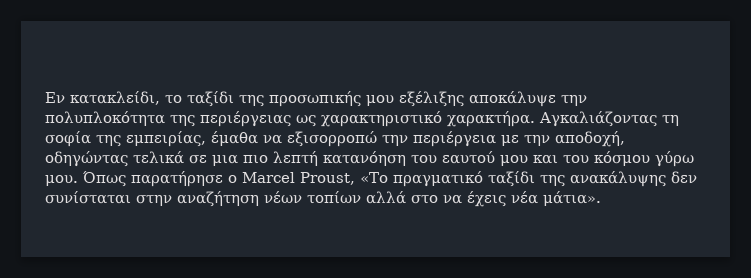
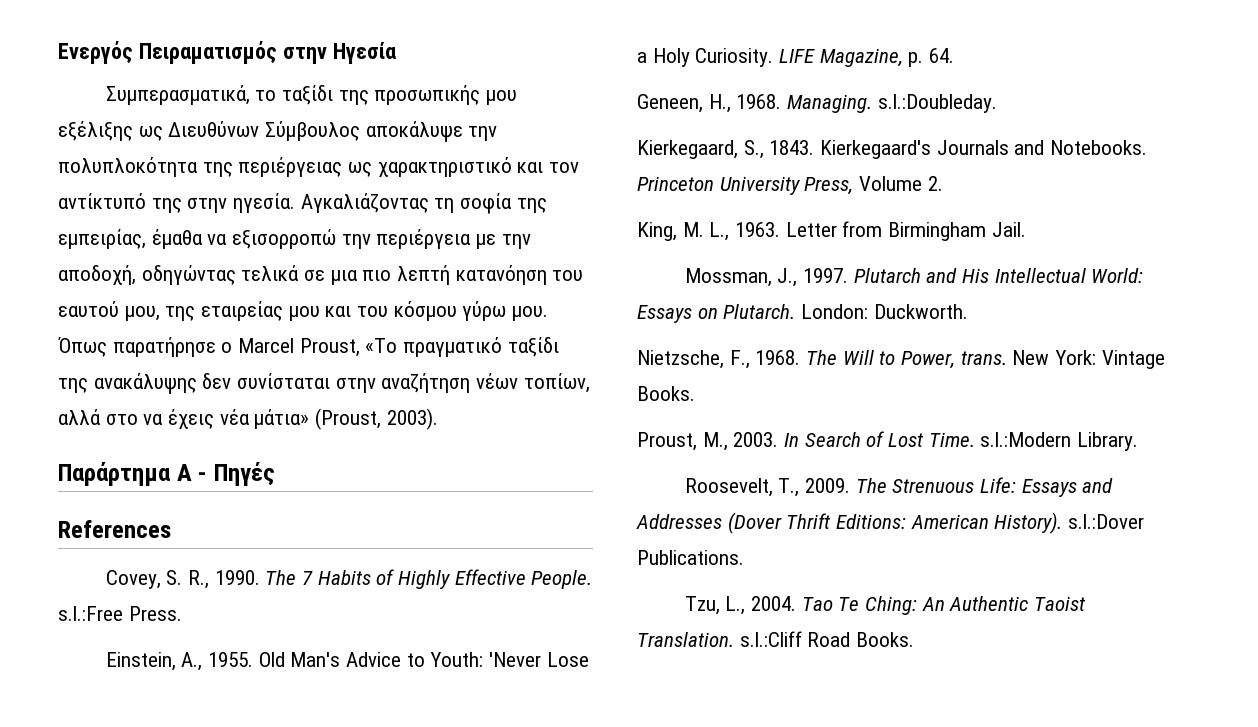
[45,91,160,105] Εν κατακλείδι, -> [58,41,396,64] [105,85,250,105] Ενεργός Πειραματισμός στην Ηγεσία // Συμπερασματικά,
(464, 99) none -> [138,121,361,141] ως Διευθύνων Σύμβουλος
[447,111,535,127] χαρακτήρα. -> [517,162,580,173] [58,193,296,213] και τον αντίκτυπό της στην ηγεσία.
(495, 157) none -> [124,301,284,321] μου, της εταιρείας
[307,191,361,204] τοπίων -> [523,373,590,393] τοπίων,
[543,191,601,206] μάτια». -> [254,408,438,430] [58,462,275,486] [58,520,171,538] [105,569,593,589] [58,606,182,621] [105,652,589,671] [637,48,955,67] [637,94,997,113] [637,140,1148,159] [637,176,943,195] [637,221,1026,241] [684,268,1144,287] [637,304,968,323] [637,350,1165,369] [637,386,695,401] [637,431,1139,451] [684,477,1114,497] [636,512,1145,534] [637,550,744,565] [684,596,1086,615] [637,631,915,647] μάτια» (Proust, 2003). // Παράρτημα Α - Πηγές // References // Covey, S. R., 1990. The 7 Habits of Highly Effective People. s.l.:Free Press. // Einstein, A., 1955. Old Man's Advice to Youth: 'Never Lose a Holy Curiosity. LIFE Magazine, p. 64. // Geneen, H., 1968. Managing. s.l.:Doubleday. // Kierkegaard, S., 1843. Kierkegaard's Journals and Notebooks. Princeton University Press, Volume 2. // King, M. L., 1963. Letter from Birmingham Jail. // Mossman, J., 1997. Plutarch and His Intellectual World: Essays on Plutarch. London: Duckworth. // Nietzsche, F., 1968. The Will to Power, trans. New York: Vintage Books. // Proust, M., 2003. In Search of Lost Time. s.l.:Modern Library. // Roosevelt, T., 2009. The Strenuous Life: Essays and Addresses (Dover Thrift Editions: American History). s.l.:Dover Publications. // Tzu, L., 2004. Tao Te Ching: An Authentic Taoist Translation. s.l.:Cliff Road Books.

